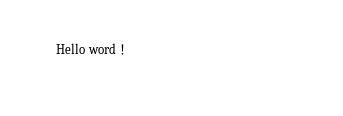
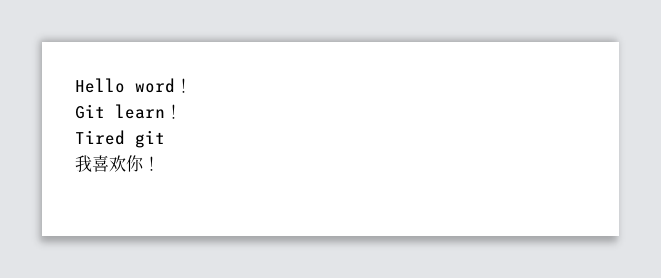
(129, 49) none -> [75,104,182,119] [75,130,165,148] [75,155,160,172] // Git learn！ // Tired git // 我喜欢你！

